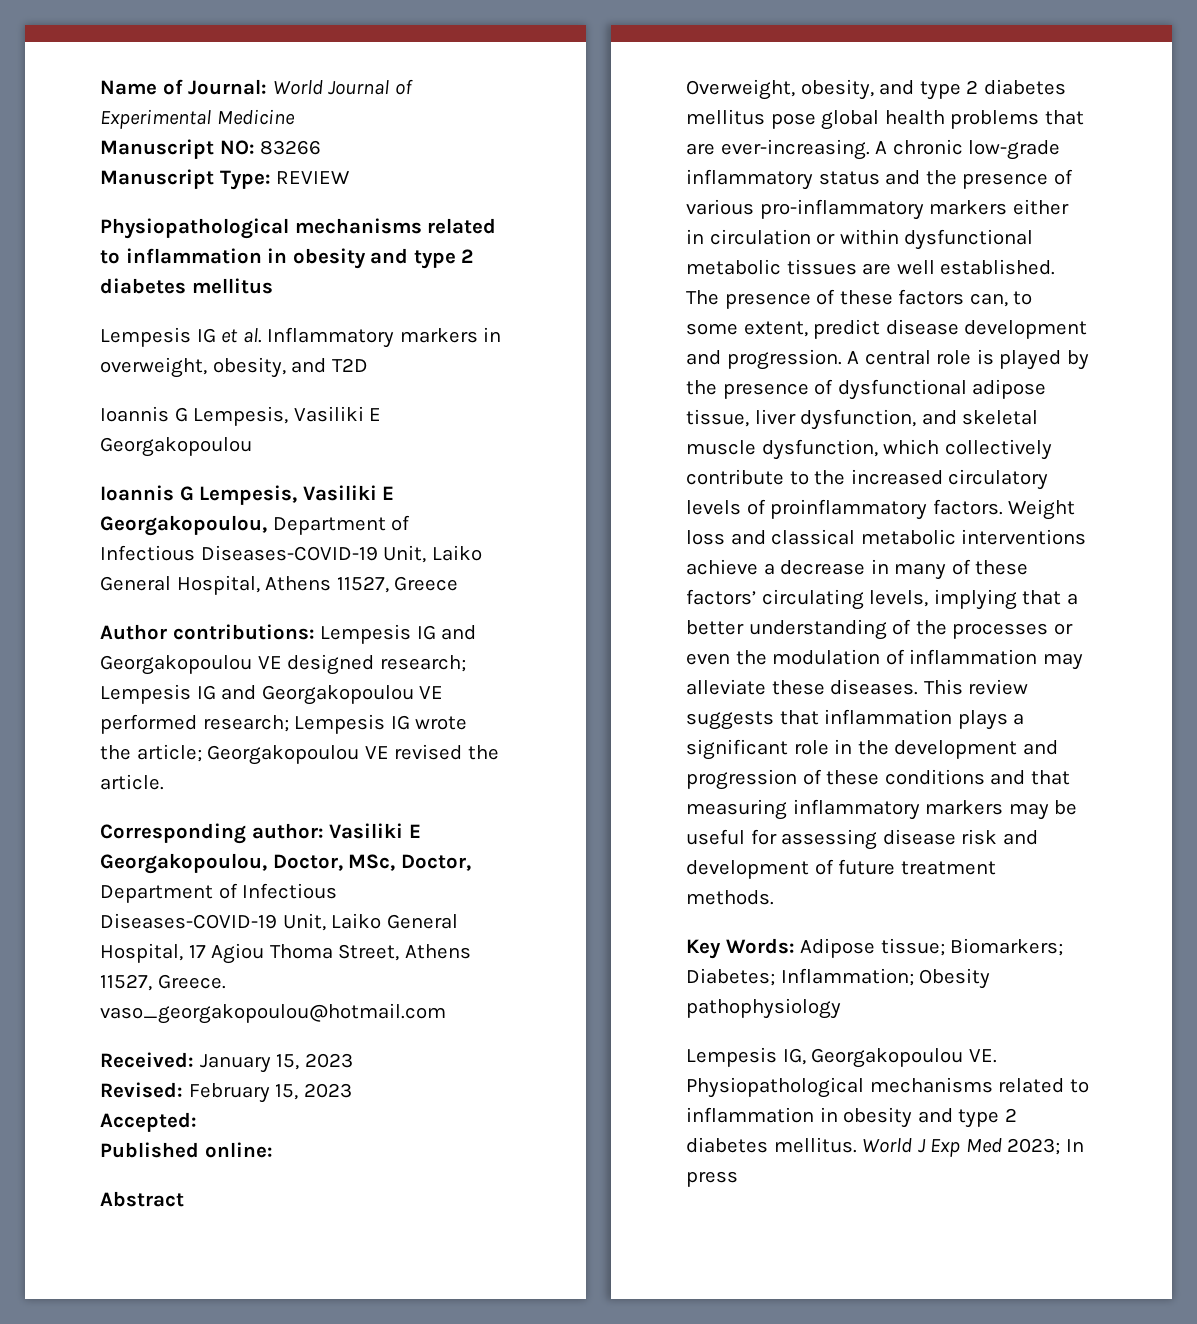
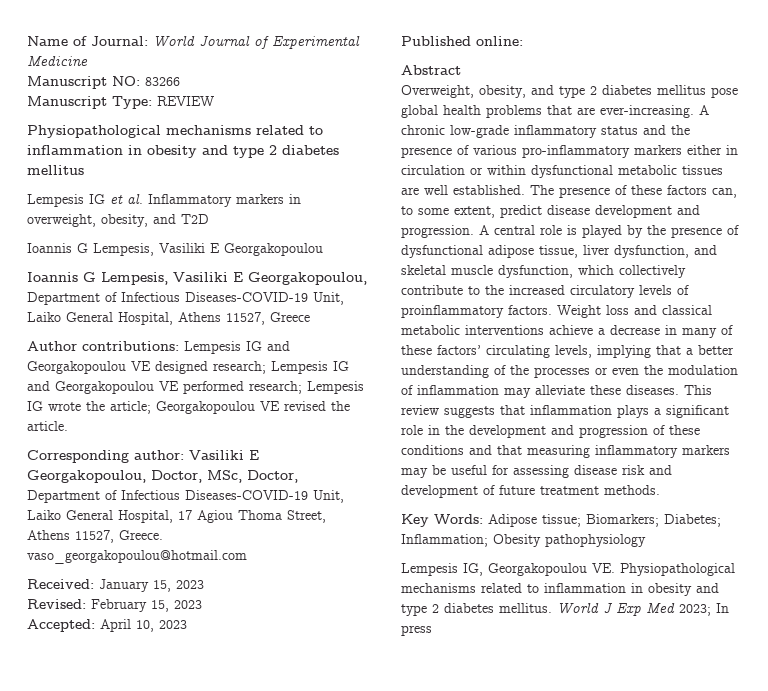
(197, 1122) none -> [100,619,187,632] April 10, 2023

